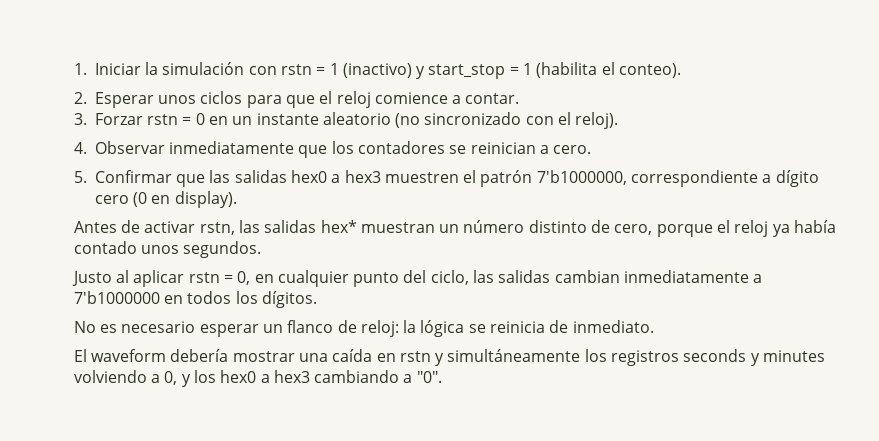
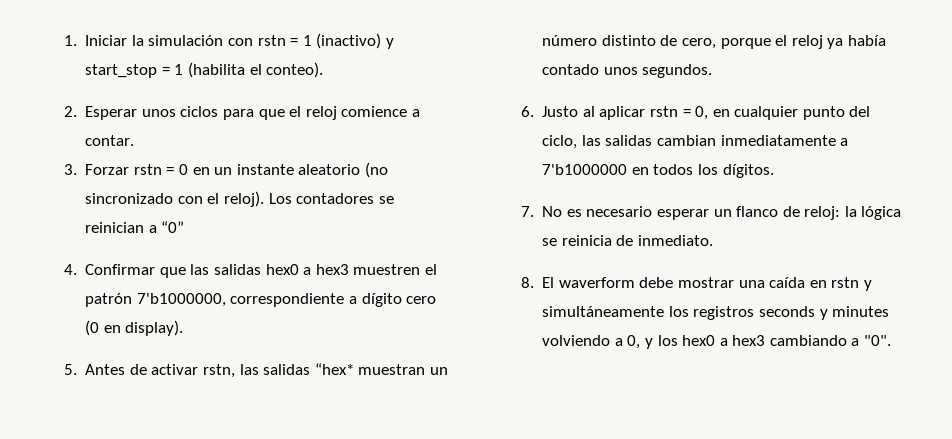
[73,141,354,158] // 4. Observar inmediatamente que los -> [268,193,292,204] Los
[553,145,592,154] [73,171,87,183] cero. // 5. -> [161,221,185,233] [63,264,77,275] “0” // 4.
(237, 199) none -> [63,364,77,375] 5.
[320,220,357,233] hex* -> [314,363,354,375] “hex*
(262, 249) none -> [520,106,534,117] 6.
(317, 299) none -> [520,206,534,217] 7.
[73,349,229,362] El waveform debería -> [520,277,674,288] 8. El waverform debe

